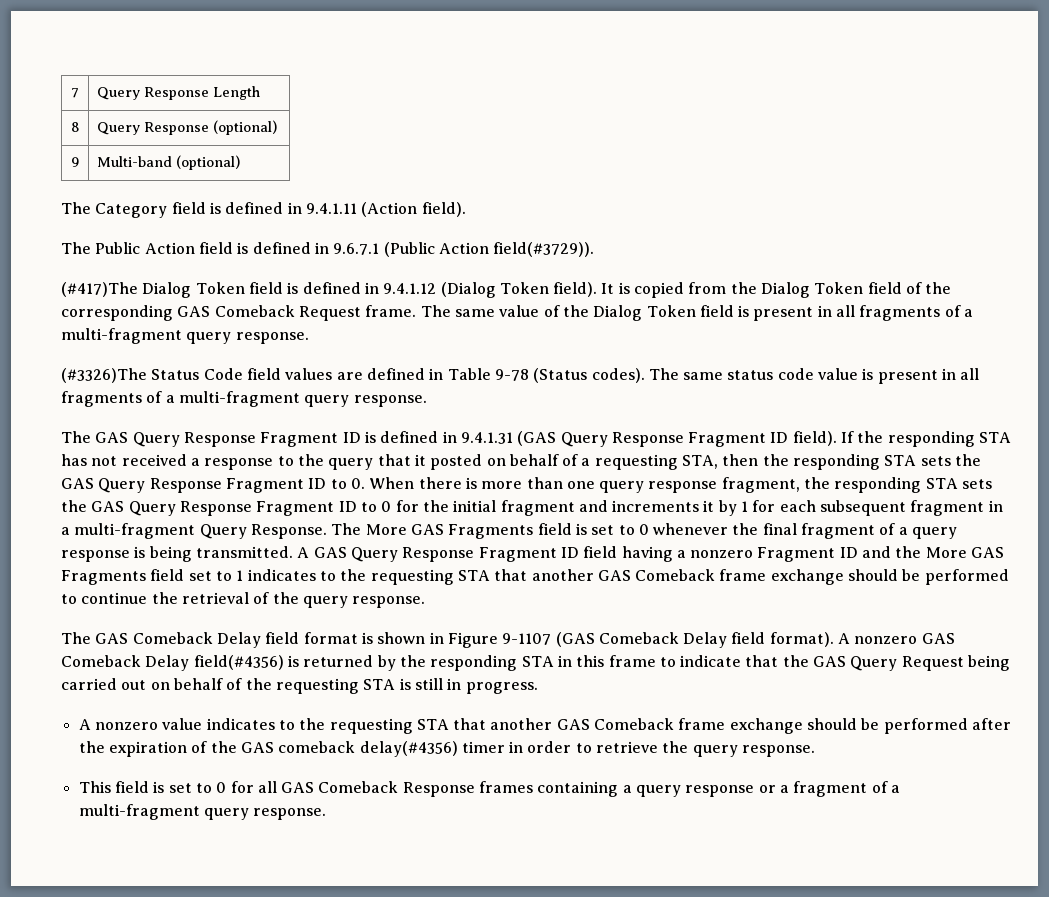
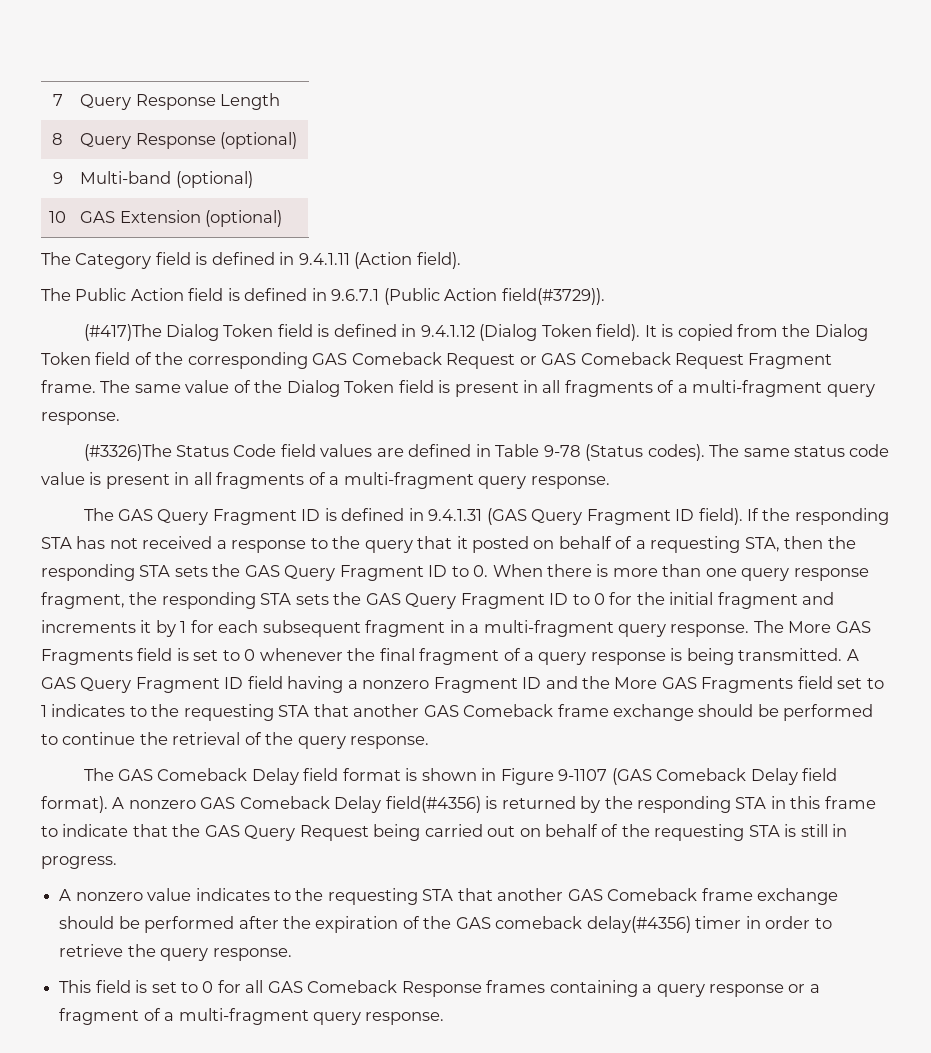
(240, 162) none -> [49,211,66,223] [80,210,283,227] // 10 | GAS Extension (optional)
(361, 313) none -> [519,352,833,369] or GAS Comeback Request Fragment
[183,432,256,447] Response -> (209, 517) none
[611,432,684,447] Response -> (583, 517) none
[149,478,222,493] Response -> (336, 573) none
[179,501,252,516] Response -> (457, 601) none
[199,524,327,539] Query Response. -> [618,624,750,637] query response.
[402,547,475,562] Response -> (132, 685) none

